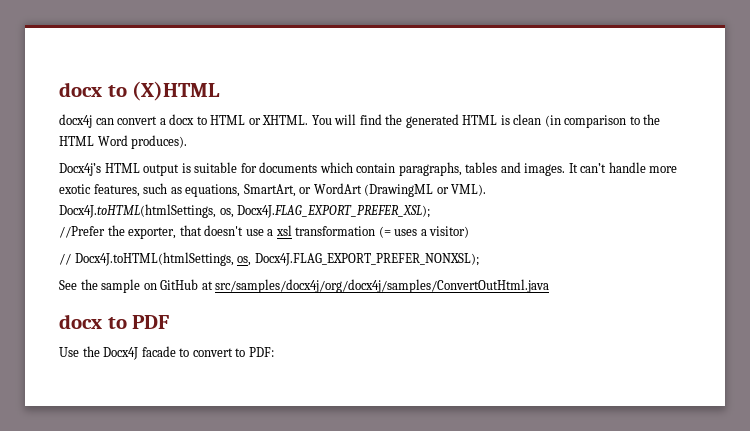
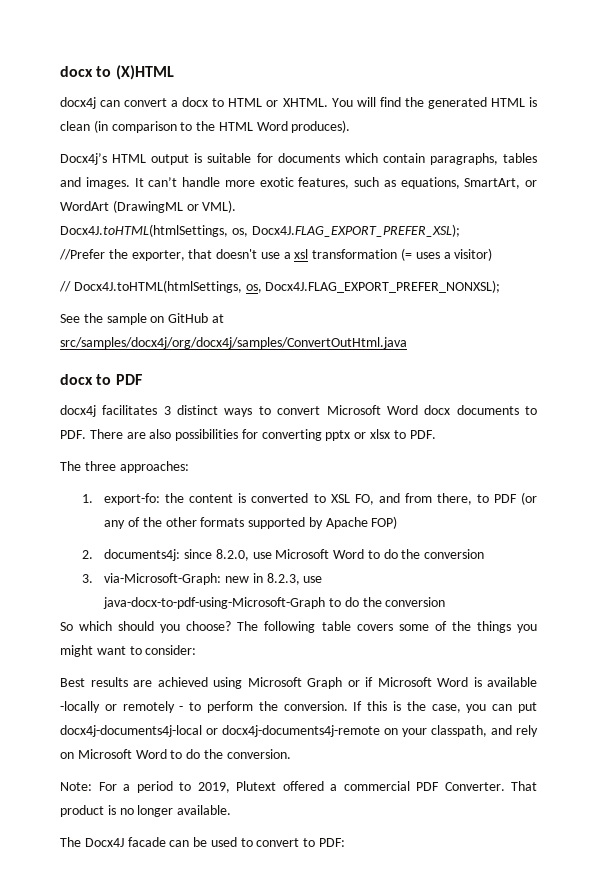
[59,346,176,360] Use the Docx4J facade -> [60,405,537,417] [60,429,436,441] [60,461,189,473] [82,492,537,505] [104,516,398,529] [82,549,485,561] [82,573,323,585] [103,597,446,609] [60,621,538,633] [60,645,197,657] [60,677,537,689] [60,701,538,713] [60,725,538,737] [60,749,291,759] [60,781,537,793] [60,805,232,817] [60,837,237,847] docx4j facilitates 3 distinct ways to convert Microsoft Word docx documents to PDF. There are also possibilities for converting pptx or xlsx to PDF. // The three approaches: // 1. export-fo: the content is converted to XSL FO, and from there, to PDF (or any of the other formats supported by Apache FOP) // 2. documents4j: since 8.2.0, use Microsoft Word to do the conversion // 3. via-Microsoft-Graph: new in 8.2.3, use java-docx-to-pdf-using-Microsoft-Graph to do the conversion // So which should you choose? The following table covers some of the things you might want to consider: // Best results are achieved using Microsoft Graph or if Microsoft Word is available -locally or remotely - to perform the conversion. If this is the case, you can put docx4j-documents4j-local or docx4j-documents4j-remote on your classpath, and rely on Microsoft Word to do the conversion. // Note: For a period to 2019, Plutext offered a commercial PDF Converter. That product is no longer available. // The Docx4J facade can be used

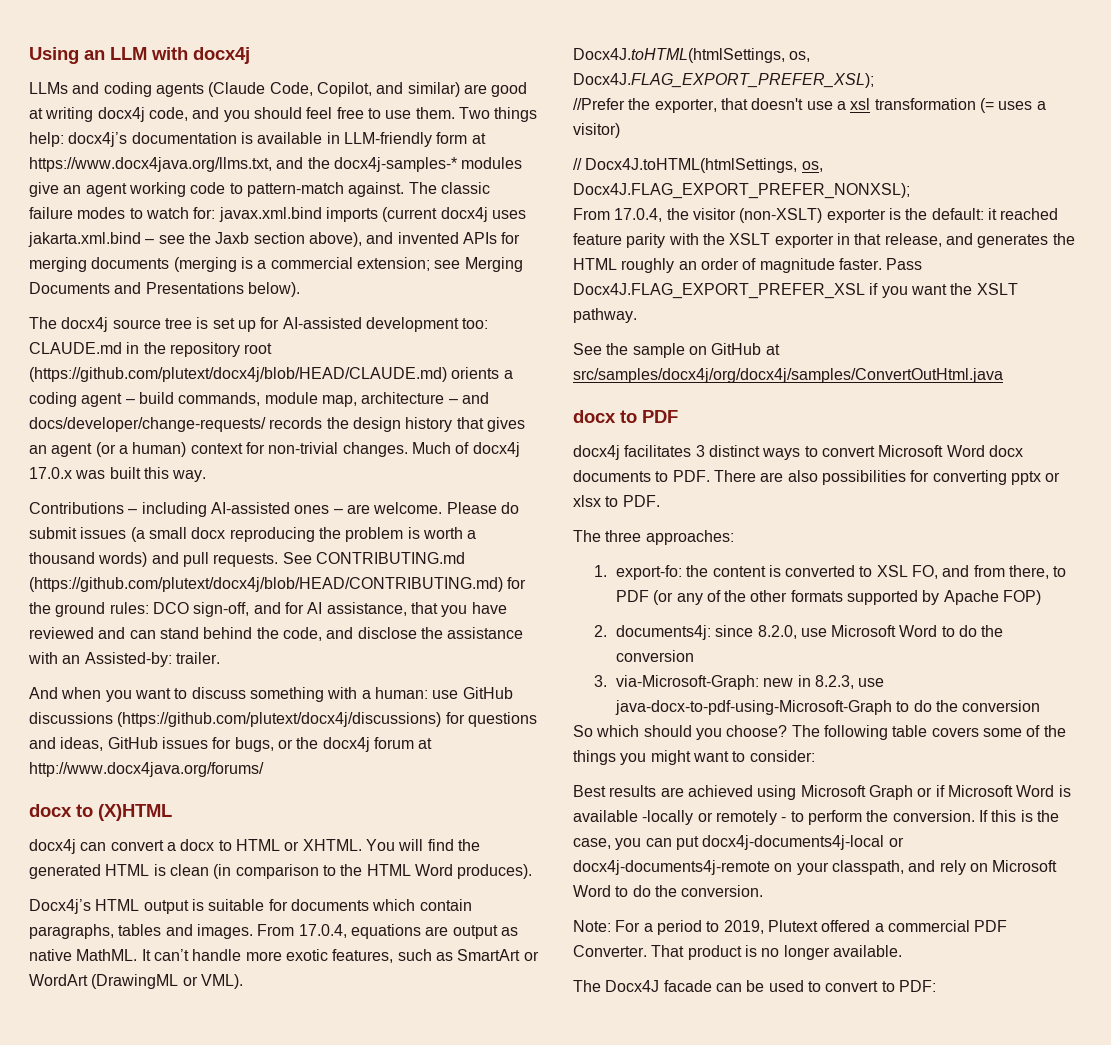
(60, 71) none -> [29,47,250,64] [29,82,528,97] [29,107,538,122] [29,132,486,147] [29,157,523,172] [29,182,490,197] [29,207,526,222] [28,232,521,247] [29,257,523,272] [29,282,300,297] [29,317,489,332] [29,342,273,357] [29,367,513,382] [29,392,489,407] [29,417,525,432] [29,442,520,457] [29,467,207,482] [29,502,519,517] [29,527,477,542] [29,552,465,567] [29,577,527,592] [29,602,507,617] [29,627,524,641] [28,652,220,667] [29,687,513,702] [29,712,537,727] [29,737,433,752] [29,762,264,777] Using an LLM with docx4j // LLMs and coding agents (Claude Code, Copilot, and similar) are good at writing docx4j code, and you should feel free to use them. Two things help: docx4j’s documentation is available in LLM-friendly form at https://www.docx4java.org/llms.txt, and the docx4j-samples-* modules give an agent working code to pattern-match against. The classic failure modes to watch for: javax.xml.bind imports (current docx4j uses jakarta.xml.bind – see the Jaxb section above), and invented APIs for merging documents (merging is a commercial extension; see Merging Documents and Presentations below). // The docx4j source tree is set up for AI-assisted development too: CLAUDE.md in the repository root (https://github.com/plutext/docx4j/blob/HEAD/CLAUDE.md) orients a coding agent – build commands, module map, architecture – and docs/developer/change-requests/ records the design history that gives an agent (or a human) context for non-trivial changes. Much of docx4j 17.0.x was built this way. // Contributions – including AI-assisted ones – are welcome. Please do submit issues (a small docx reproducing the problem is worth a thousand words) and pull requests. See CONTRIBUTING.md (https://github.com/plutext/docx4j/blob/HEAD/CONTRIBUTING.md) for the ground rules: DCO sign-off, and for AI assistance, that you have reviewed and can stand behind the code, and disclose the assistance with an Assisted-by: trailer. // And when you want to discuss something with a human: use GitHub discussions (https://github.com/plutext/docx4j/discussions) for questions and ideas, GitHub issues for bugs, or the docx4j forum at http://www.docx4java.org/forums/ //
(130, 183) none -> [257,924,518,939] [29,949,138,961] From 17.0.4, equations are output as native MathML.
[400,177,521,189] equations, SmartArt, -> [457,949,521,961] SmartArt
(501, 286) none -> [573,208,1059,223] [573,233,1075,248] [573,258,923,273] [573,283,1018,299] [573,308,637,323] // From 17.0.4, the visitor (non-XSLT) exporter is the default: it reached feature parity with the XSLT exporter in that release, and generates the HTML roughly an order of magnitude faster. Pass Docx4J.FLAG_EXPORT_PREFER_XSL if you want the XSLT pathway.

